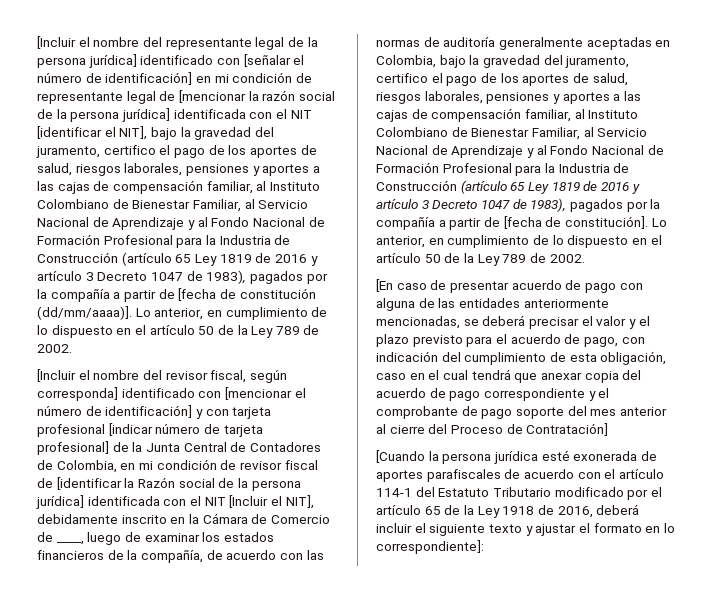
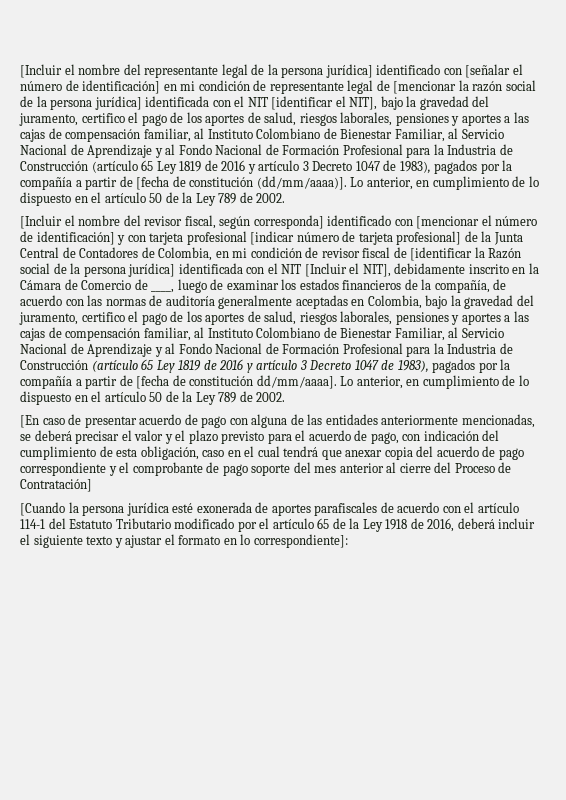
[564,216,648,229] constitución]. -> [189,375,337,389] constitución dd/mm/aaaa].

